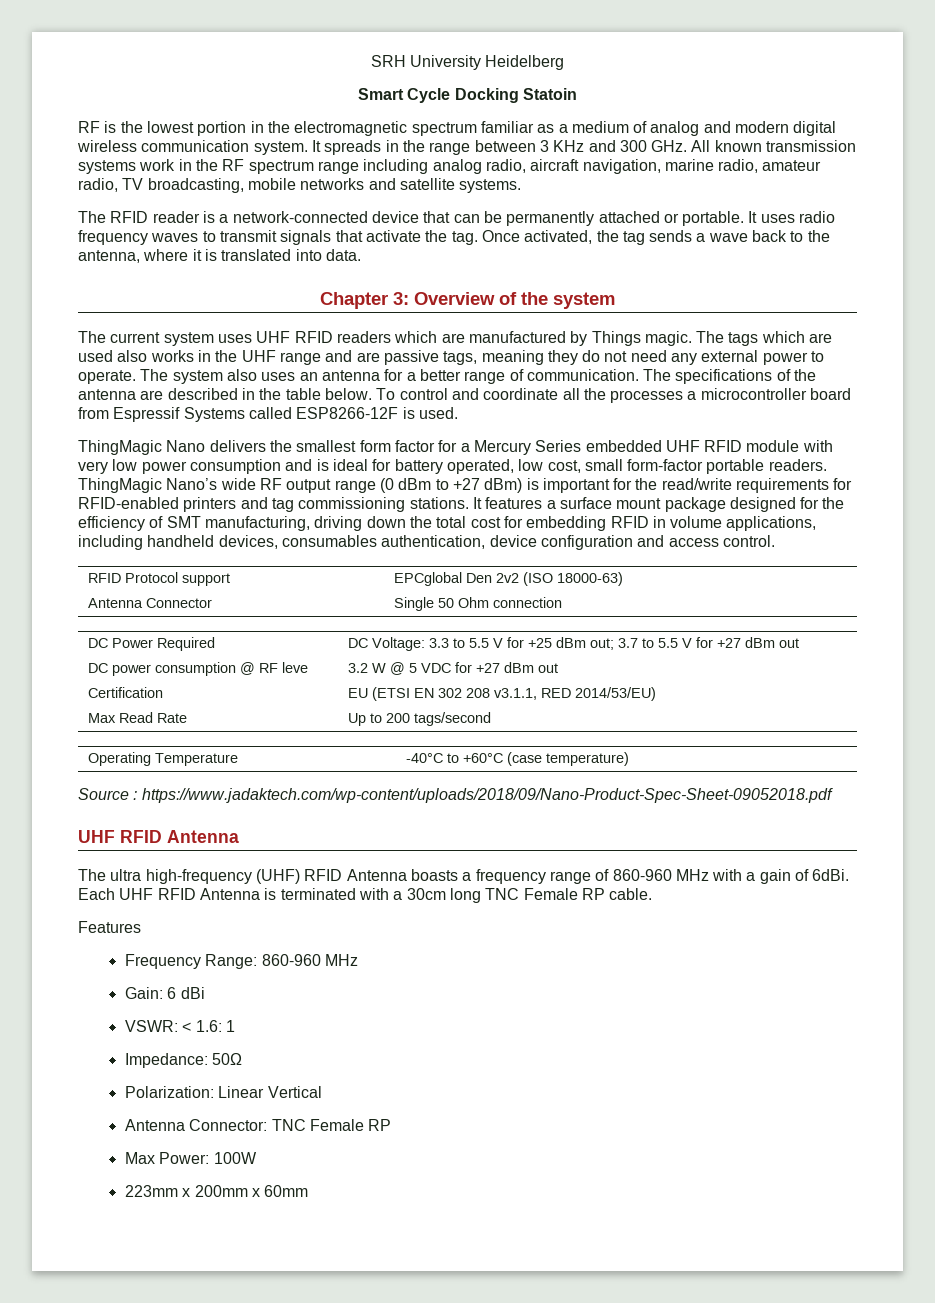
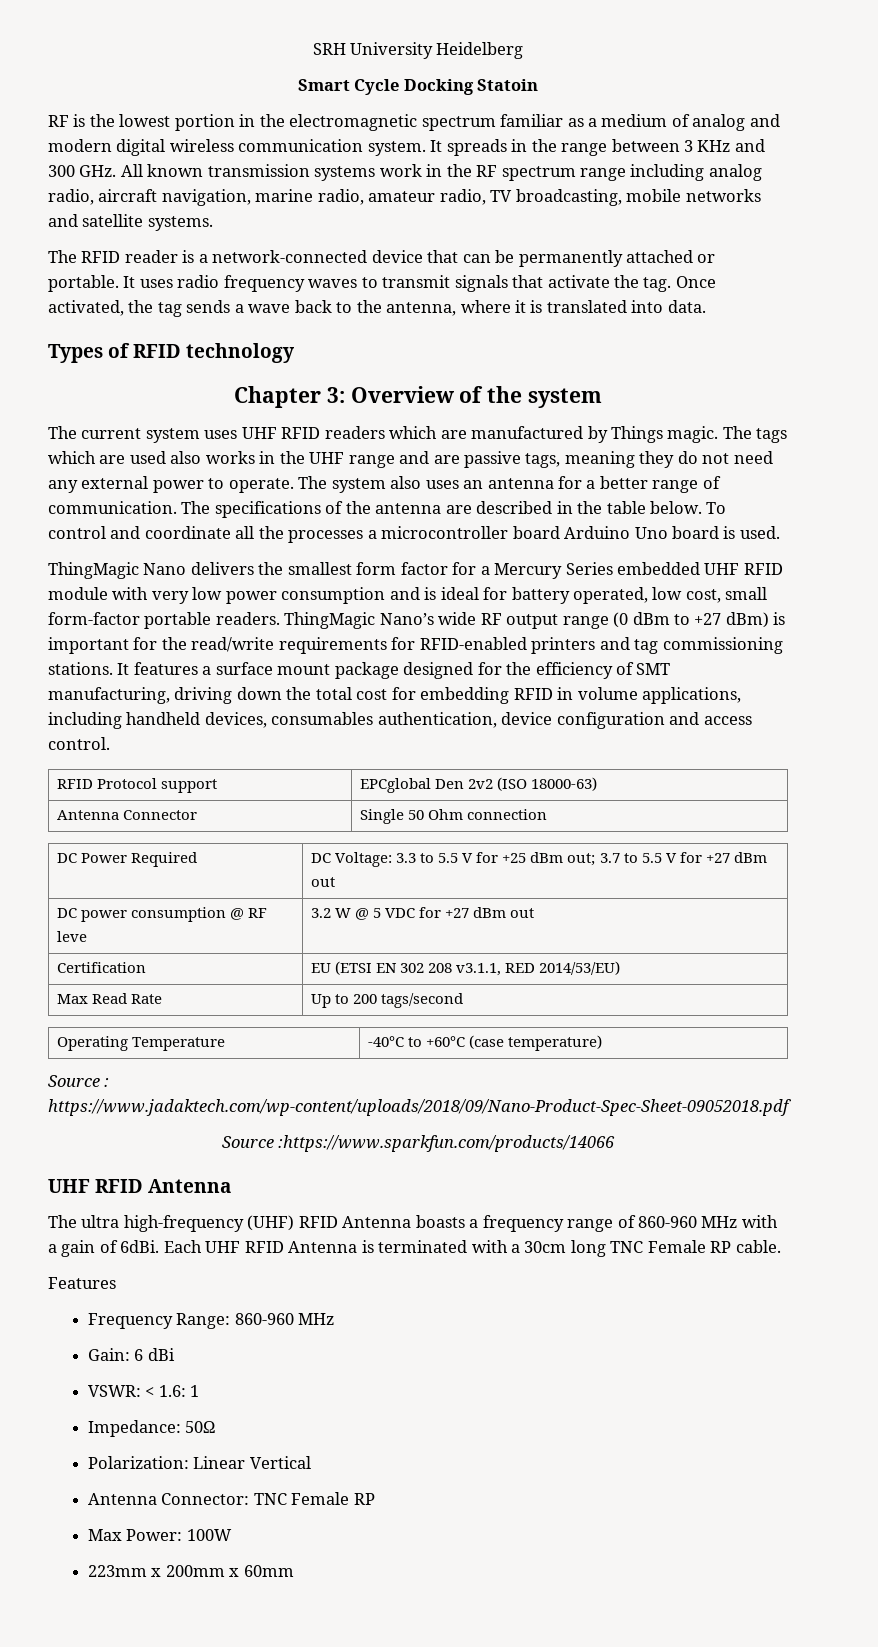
(361, 255) none -> [48,343,295,363] // Types of RFID technology
[78,407,399,422] from Espressif Systems called ESP8266-12F -> [564,526,720,539] Arduino Uno board
(833, 795) none -> [221,1135,616,1152] // Source :https://www.sparkfun.com/products/14066

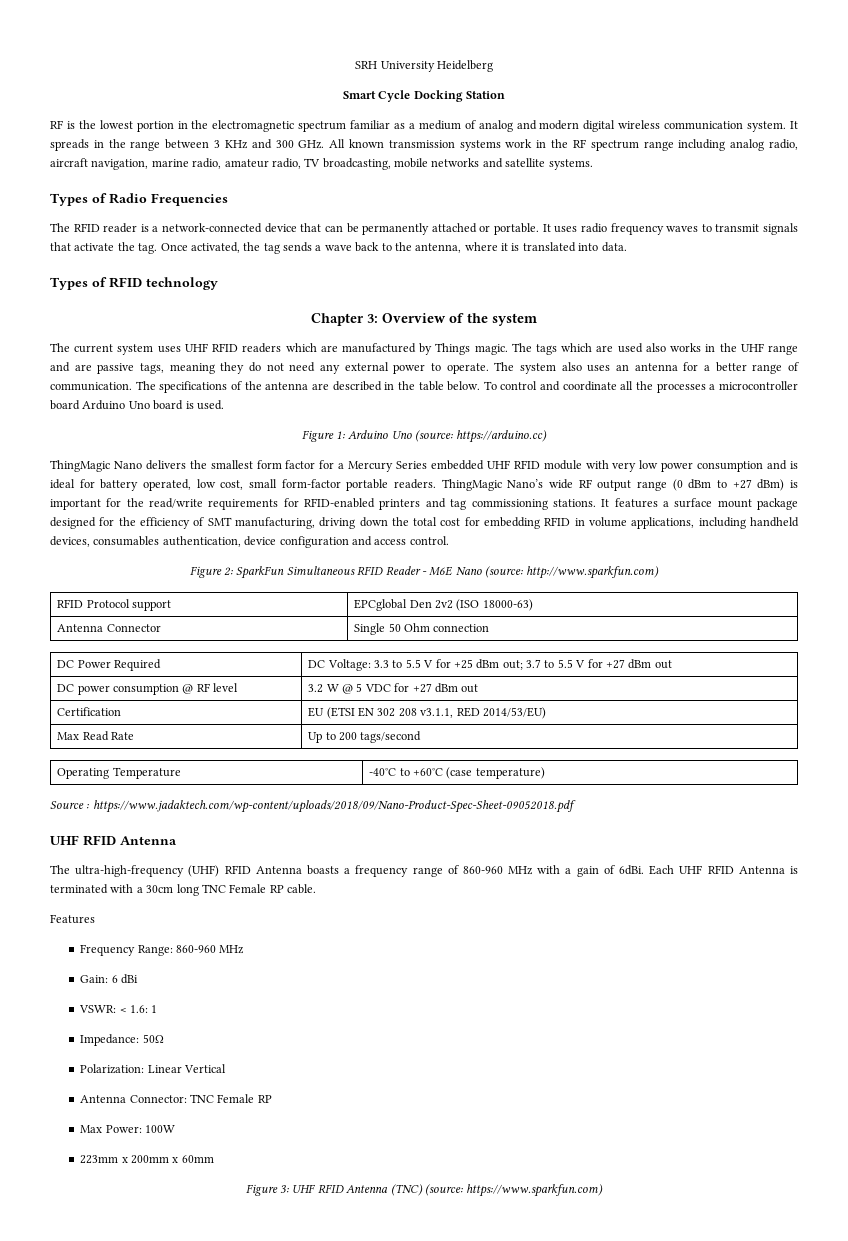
[477,79,539,91] Statoin -> [466,91,506,99] Station
(213, 223) none -> [50,193,228,206] // Types of Radio Frequencies
(780, 532) none -> [301,430,548,443] // Figure 1: Arduino Uno (source: https://arduino.cc)
(110, 743) none -> [189,566,660,579] // Figure 2: SparkFun Simultaneous RFID Reader - M6E Nano (source: http://www.sparkfun.com)
[57,931,88,942] leve -> [213,683,239,692] level
[221,1135,616,1152] // Source :https://www.sparkfun.com/products/14066 -> (576, 806) none
[81,1215,244,1232] ultra high-frequency -> [75,865,185,877] ultra-high-frequency
(294, 1571) none -> [245,1184,604,1197] // Figure 3: UHF RFID Antenna (TNC) (source: https://www.sparkfun.com)

